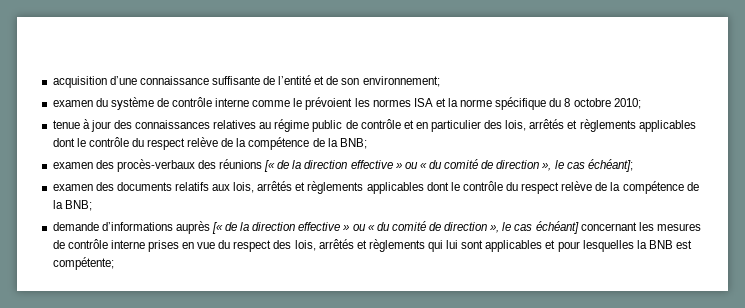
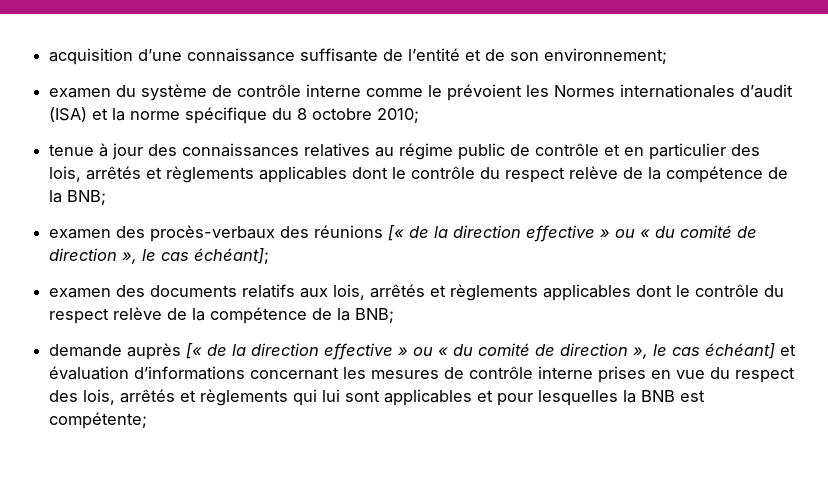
[372,98,433,107] normes ISA -> [554,84,794,98] [49,107,88,122] Normes internationales d’audit (ISA)
[101,222,173,231] d’informations -> (123, 350) none
(579, 227) none -> [780,344,797,356] [49,366,246,380] et évaluation d’informations

